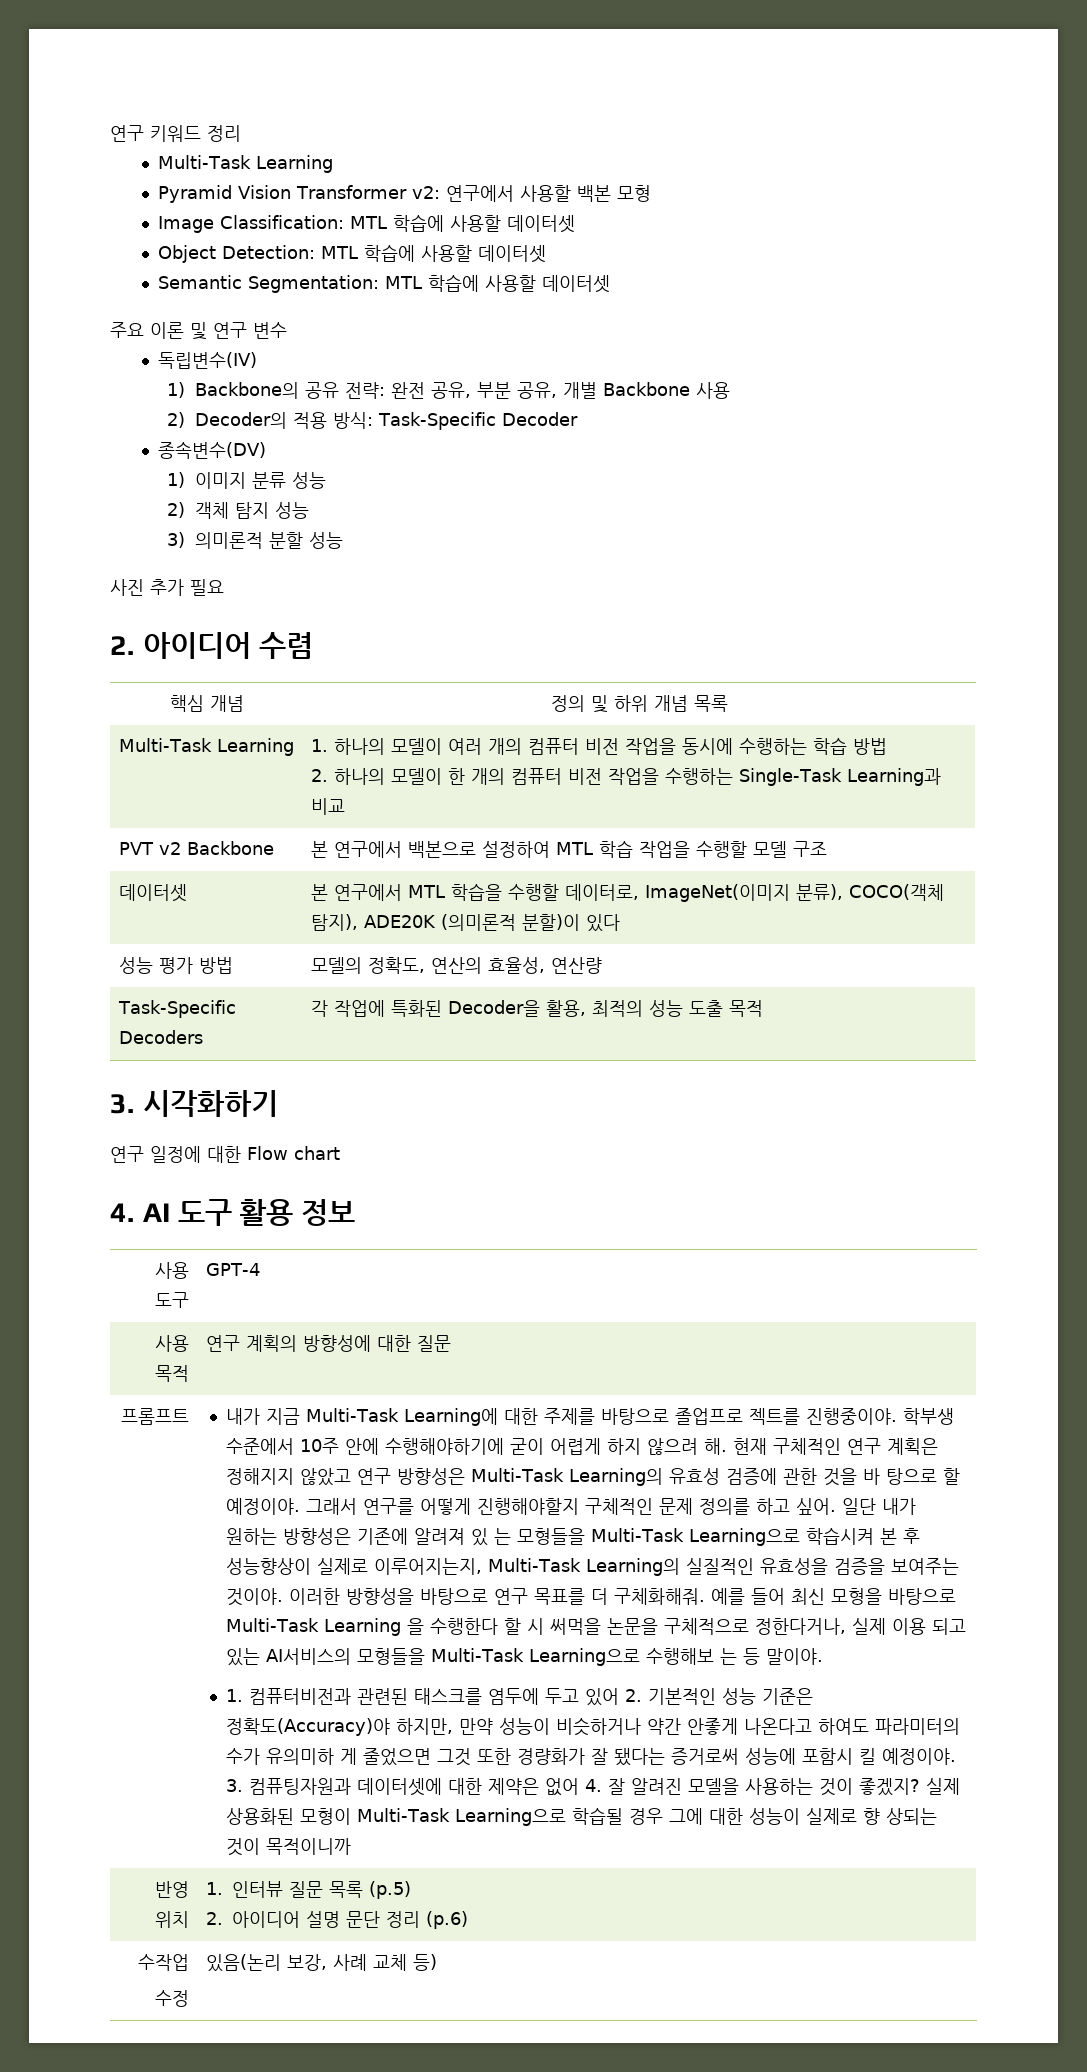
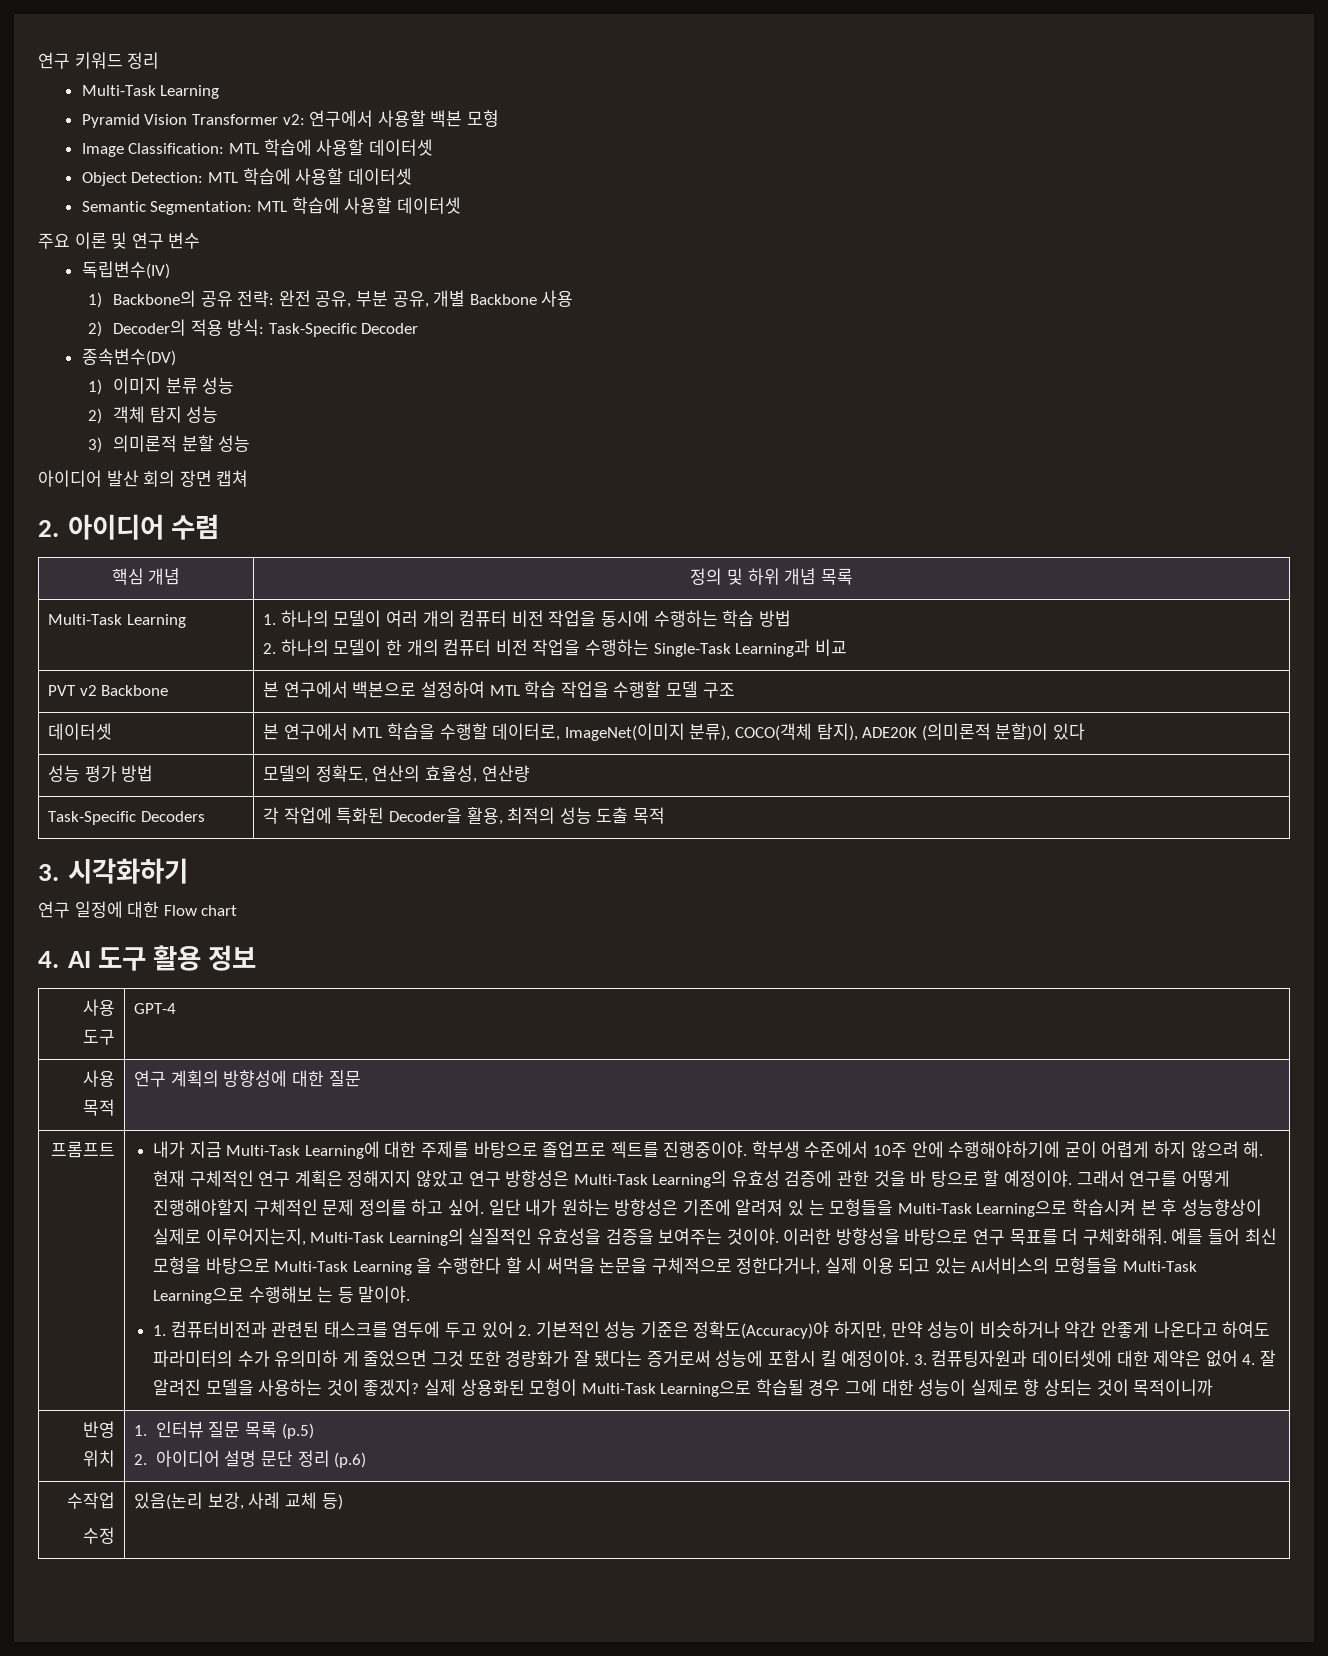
[110,579,224,596] 사진 추가 필요 -> [38,470,249,487] 아이디어 발산 회의 장면 캡쳐

